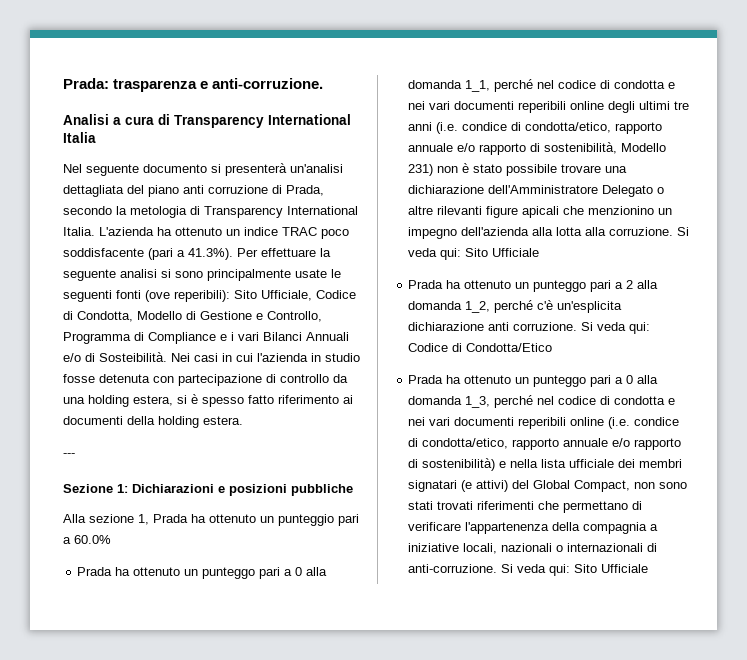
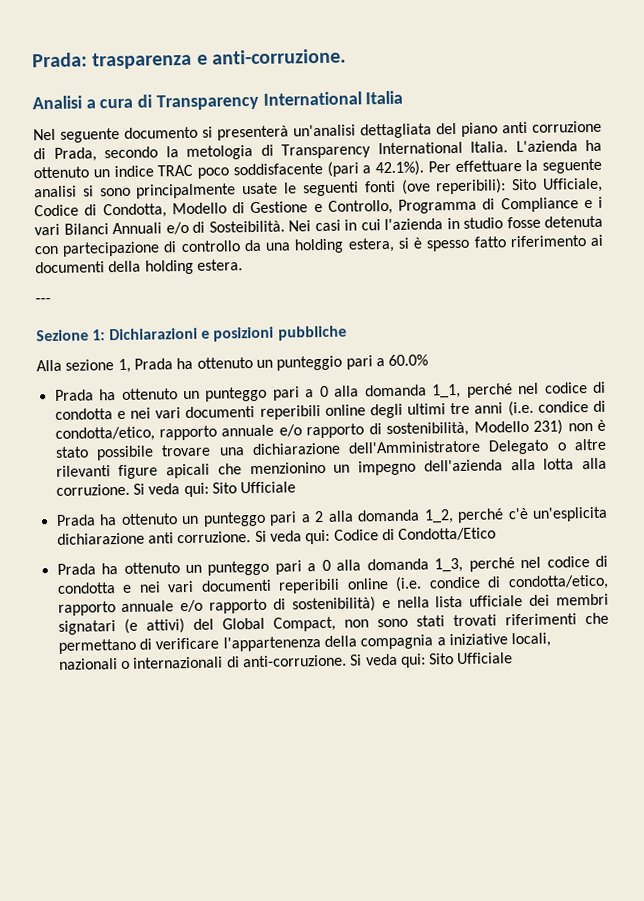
[188,248,233,260] 41.3%). -> [375,160,424,177] 42.1%).

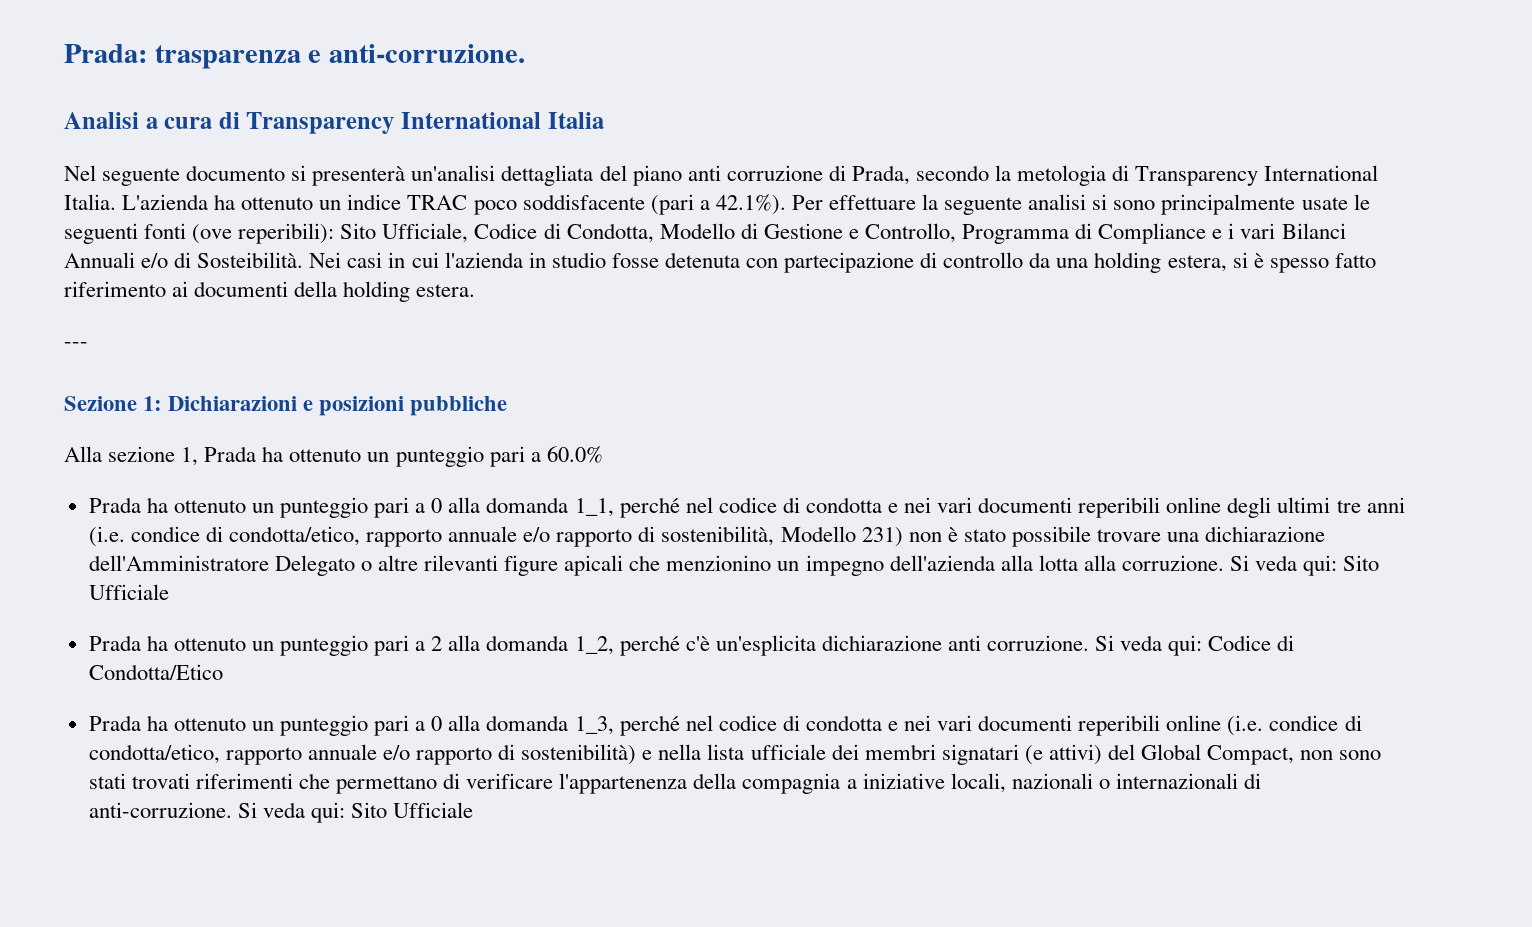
[205,386,268,402] punteggo -> [280,497,369,518] punteggio
[202,511,266,527] punteggo -> [280,635,369,656] punteggio
[207,560,270,576] punteggo -> [280,715,369,736] punteggio

